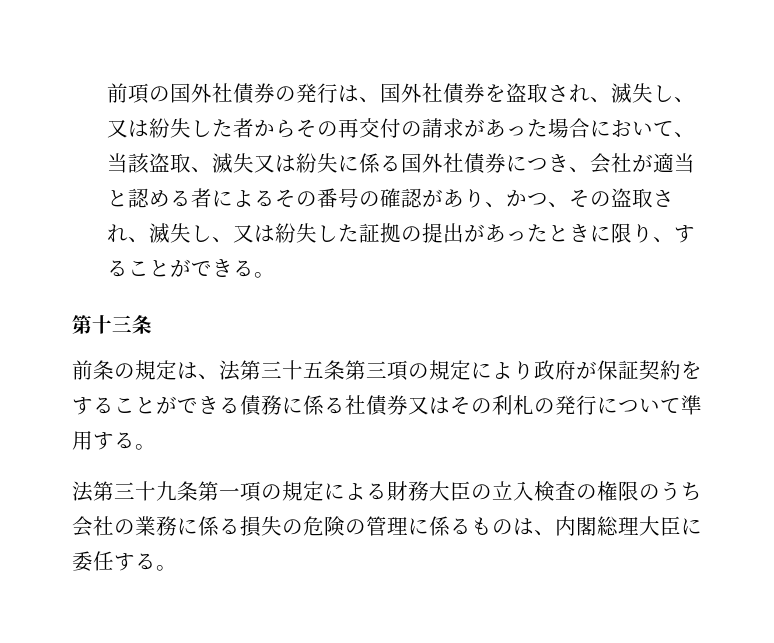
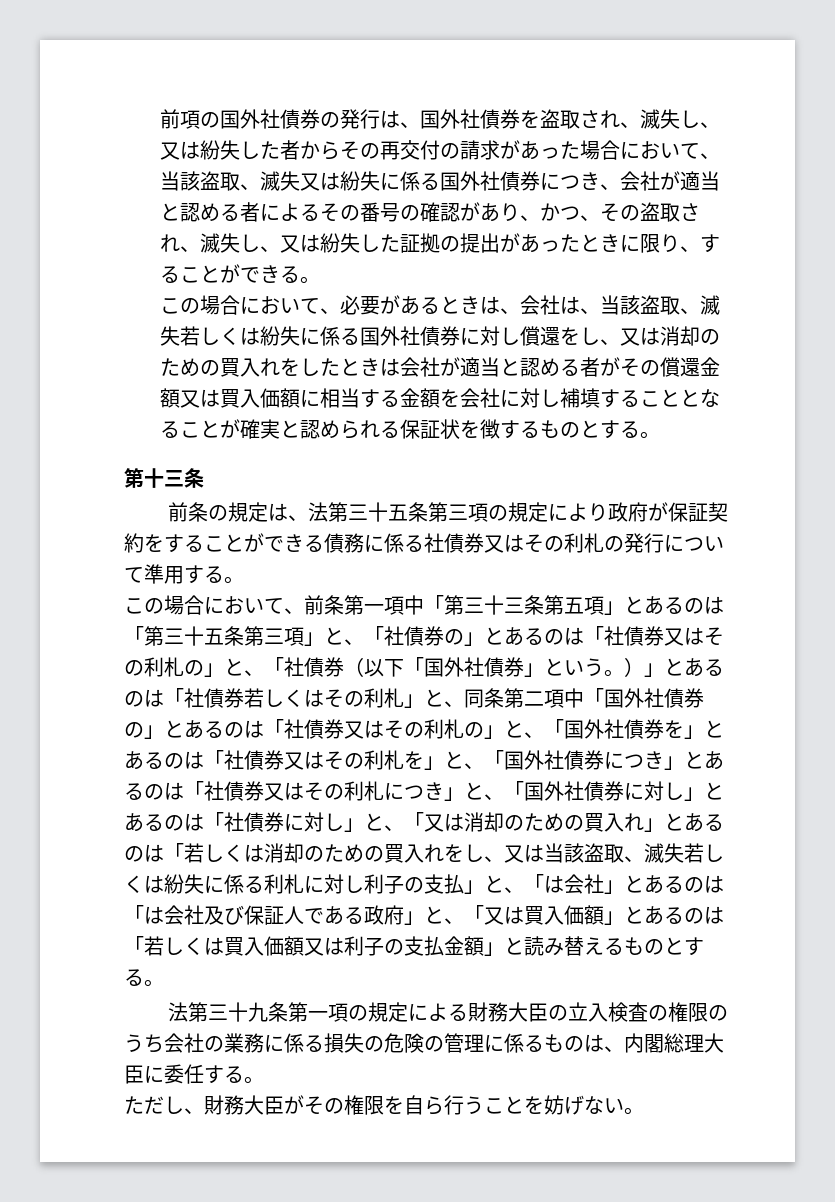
(276, 275) none -> [160,295,721,315] [160,326,721,346] [160,357,721,377] [160,388,721,408] [160,419,661,439] // この場合において、必要があるときは、会社は、当該盗取、滅失若しくは紛失に係る国外社債券に対し償還をし、又は消却のための買入れをしたときは会社が適当と認める者がその償還金額又は買入価額に相当する金額を会社に対し補填することとなることが確実と認められる保証状を徴するものとする。
(156, 447) none -> [124,595,724,615] [124,626,724,646] [124,657,724,677] [124,688,704,708] [124,719,724,739] [124,750,724,770] [124,781,724,801] [124,812,724,832] [124,843,724,863] [124,874,724,894] [124,905,724,925] [124,936,704,956] [124,969,164,987] // この場合において、前条第一項中「第三十三条第五項」とあるのは「第三十五条第三項」と、「社債券の」とあるのは「社債券又はその利札の」と、「社債券（以下「国外社債券」という。）」とあるのは「社債券若しくはその利札」と、同条第二項中「国外社債券の」とあるのは「社債券又はその利札の」と、「国外社債券を」とあるのは「社債券又はその利札を」と、「国外社債券につき」とあるのは「社債券又はその利札につき」と、「国外社債券に対し」とあるのは「社債券に対し」と、「又は消却のための買入れ」とあるのは「若しくは消却のための買入れをし、又は当該盗取、滅失若しくは紛失に係る利札に対し利子の支払」と、「は会社」とあるのは「は会社及び保証人である政府」と、「又は買入価額」とあるのは「若しくは買入価額又は利子の支払金額」と読み替えるものとする。
(177, 568) none -> [124,1095,644,1115] // ただし、財務大臣がその権限を自ら行うことを妨げない。

